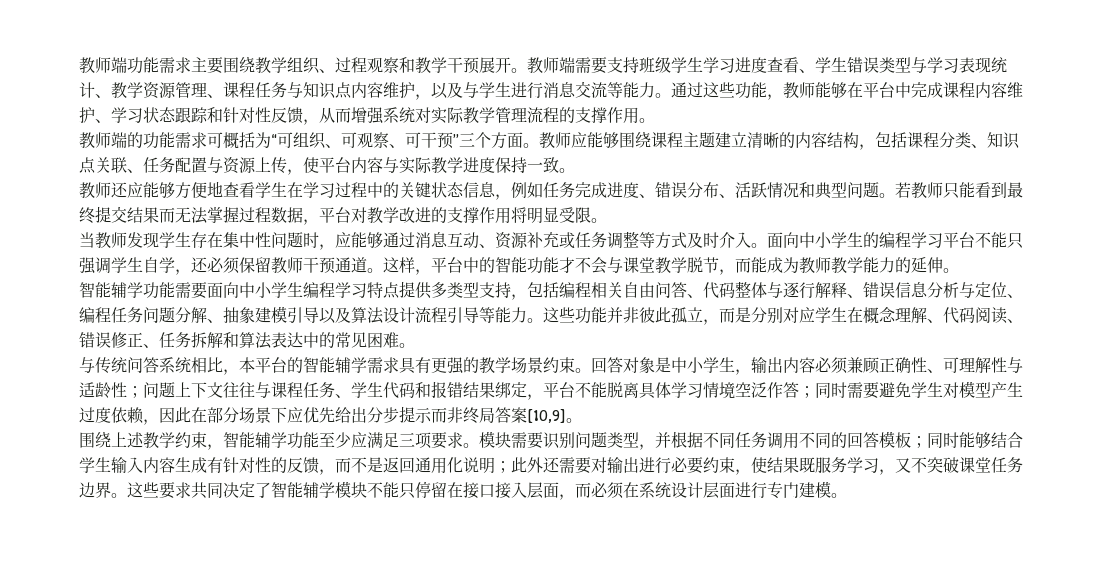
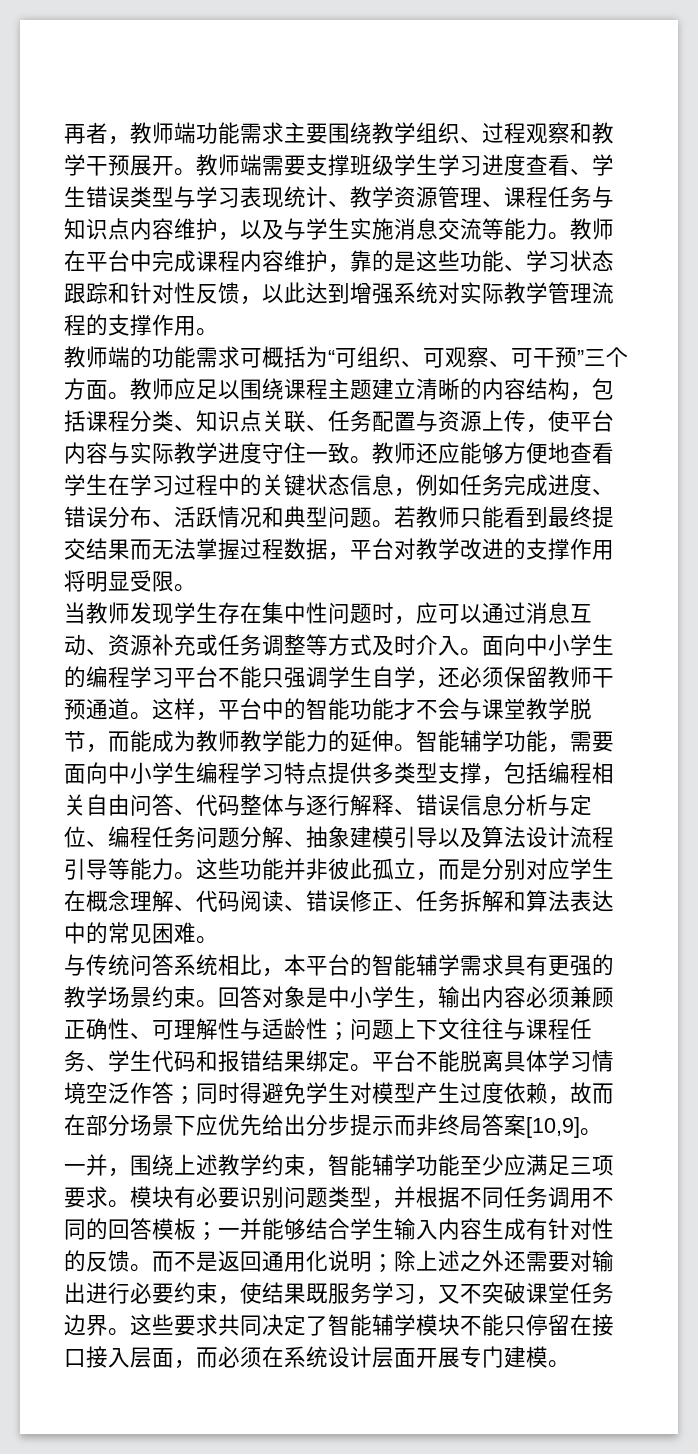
(79, 65) none -> [64,122,130,145] 再者，
[623,57,639,73] 持 -> [328,154,350,176] 撑
[511,82,543,99] 进行 -> [350,218,394,240] 实施
[671,82,847,100] 通过这些功能，教师能够 -> [570,218,614,240] 教师
(95, 115) none -> [328,250,504,273] ，靠的是这些功能
[319,107,351,123] 从而 -> [262,282,350,304] 以此达到
[587,132,619,149] 能够 -> [196,379,240,400] 足以
[495,157,527,173] 保持 -> [262,442,306,464] 守住
(575, 170) // -> (372, 460) none
[351,232,383,249] 能够 -> [438,604,482,624] 可以
[79,282,175,299] // 智能辅学功能 -> [416,730,570,753] 智能辅学功能，
[495,282,511,298] 持 -> [460,762,482,784] 撑
[527,394,543,400] ， -> [350,1064,372,1072] 。
[847,382,879,399] 需要 -> [240,1082,262,1104] 得
[159,407,191,423] 因此 -> [570,1082,614,1104] 故而
(582, 420) none -> [64,1154,130,1177] 一并，
[511,432,527,448] 需 -> [174,1186,218,1208] 有必
[927,432,959,448] 同时 -> [218,1218,262,1240] 一并
[319,469,335,475] ， -> [130,1264,152,1272] 。
[511,457,527,473] 此 -> [394,1250,482,1272] 除上述之
[735,482,767,499] 进行 -> [416,1347,460,1368] 开展

